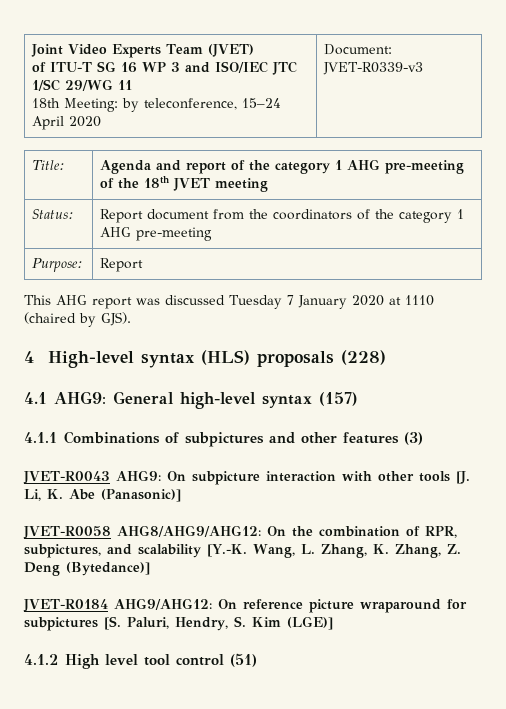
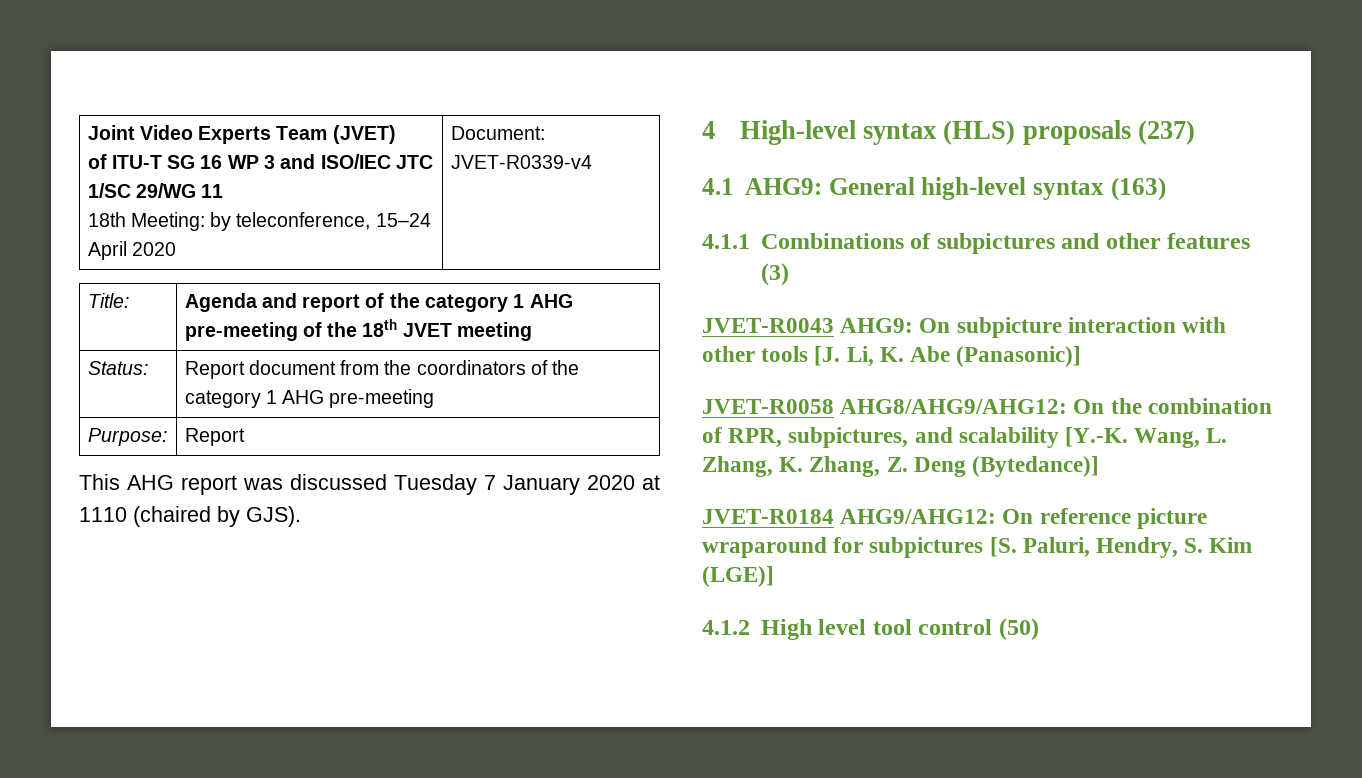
[323,62,424,75] JVET-R0339-v3 -> [450,155,592,169] JVET-R0339-v4
[341,350,387,365] (228) -> [1137,120,1195,145] (237)
[319,392,358,406] (157) -> [1110,177,1166,201] (163)
[230,653,257,667] (51) -> [998,618,1039,641] (50)

